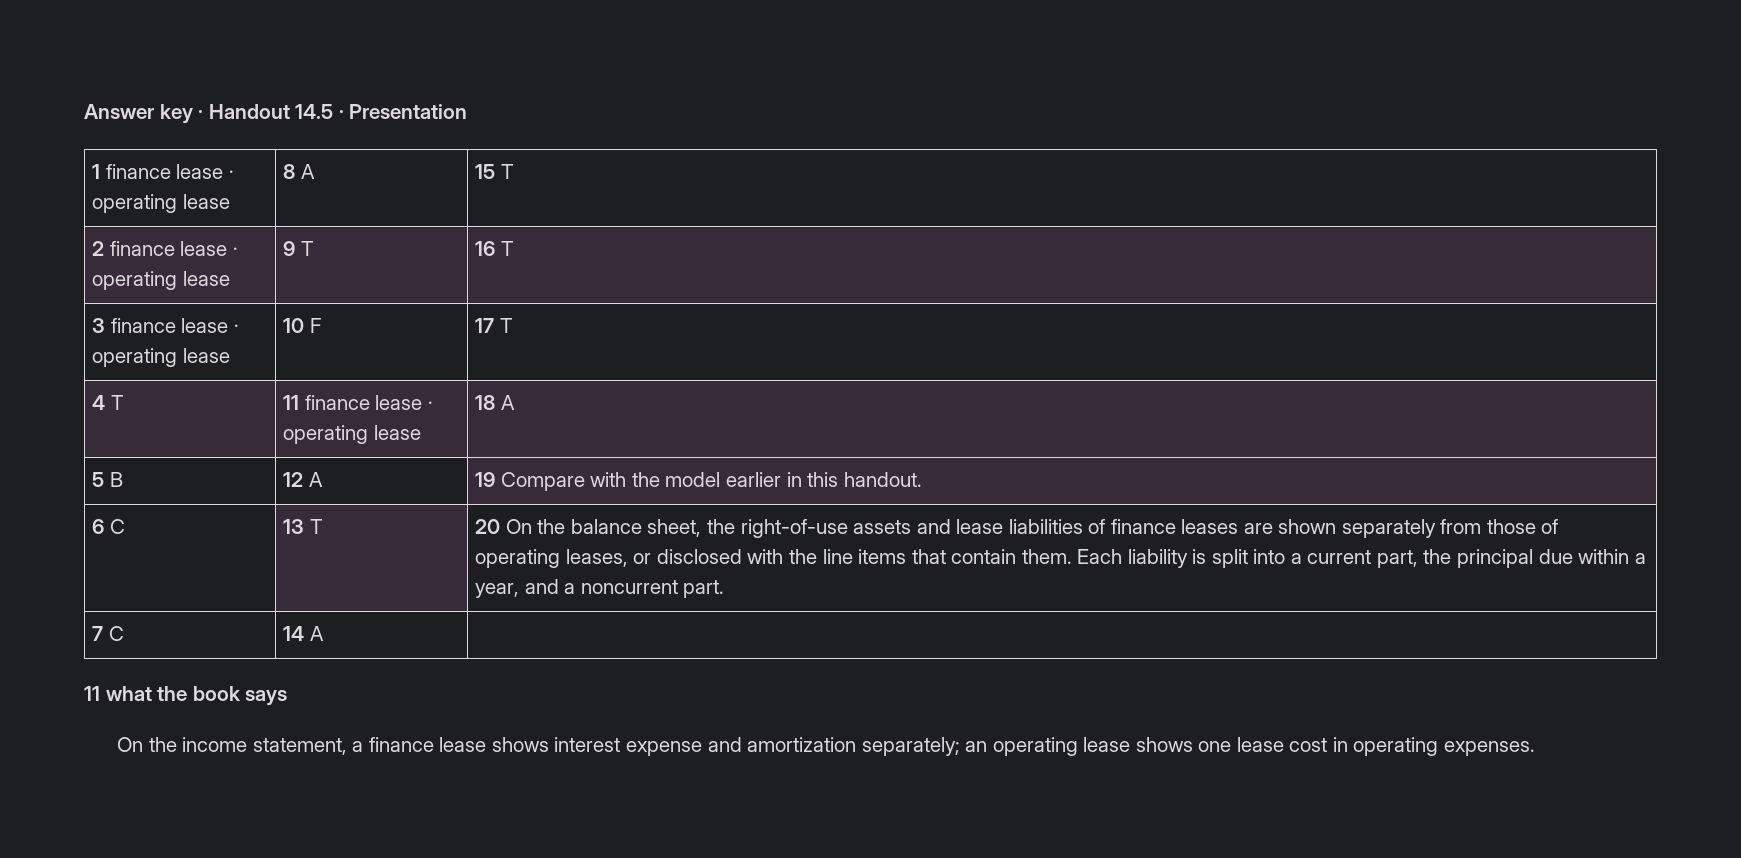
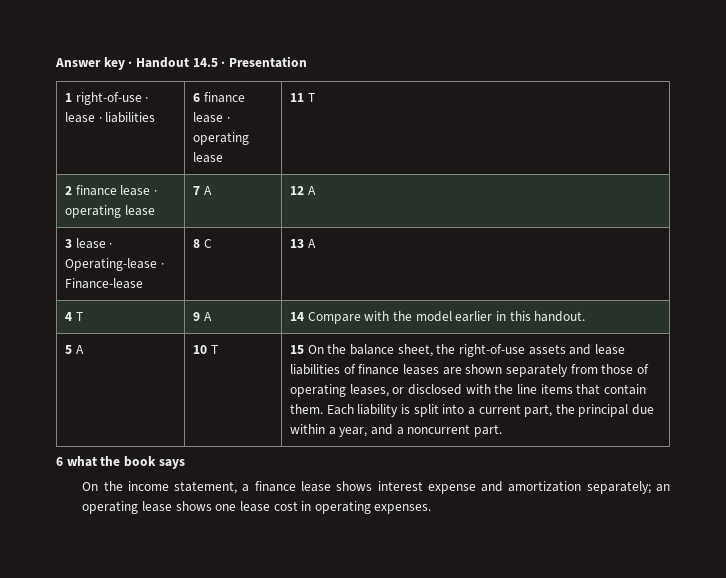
[105,164,234,179] [92,194,230,213] [283,164,315,179] [475,164,496,179] finance lease · operating lease | 8 A | 15 -> [75,92,149,105] [64,112,156,123] [192,92,245,103] [192,112,230,123] [192,132,249,145] [192,152,223,163] [289,93,304,102] right-of-use · lease · liabilities | 6 finance lease · operating lease | 11
[283,241,314,256] [475,241,514,256] 9 T | 16 T -> [192,186,212,195] [289,186,316,195] 7 A | 12 A
[110,318,239,333] [92,348,230,367] [283,318,321,333] [475,318,513,333] [92,395,124,410] [283,395,433,410] [283,425,421,444] [475,395,515,410] [92,472,123,487] [283,472,323,487] [475,472,496,487] finance lease · operating lease | 10 F | 17 T // 4 T | 11 finance lease · operating lease | 18 A // 5 B | 12 A | 19 -> [75,238,113,249] [64,258,164,271] [64,278,143,289] [192,239,212,248] [289,239,316,248] [64,312,83,321] [192,312,212,321] [289,312,304,321] lease · Operating-lease · Finance-lease | 8 C | 13 A // 4 T | 9 A | 14
[92,519,125,534] [283,519,323,534] [475,519,501,534] 6 C | 13 T | 20 -> [64,345,84,354] [192,345,218,354] [289,345,304,354] 5 A | 10 T | 15
[92,626,124,641] [283,626,324,641] [84,686,100,701] // 7 C | 14 A | // 11 -> [56,457,63,466] // 6

